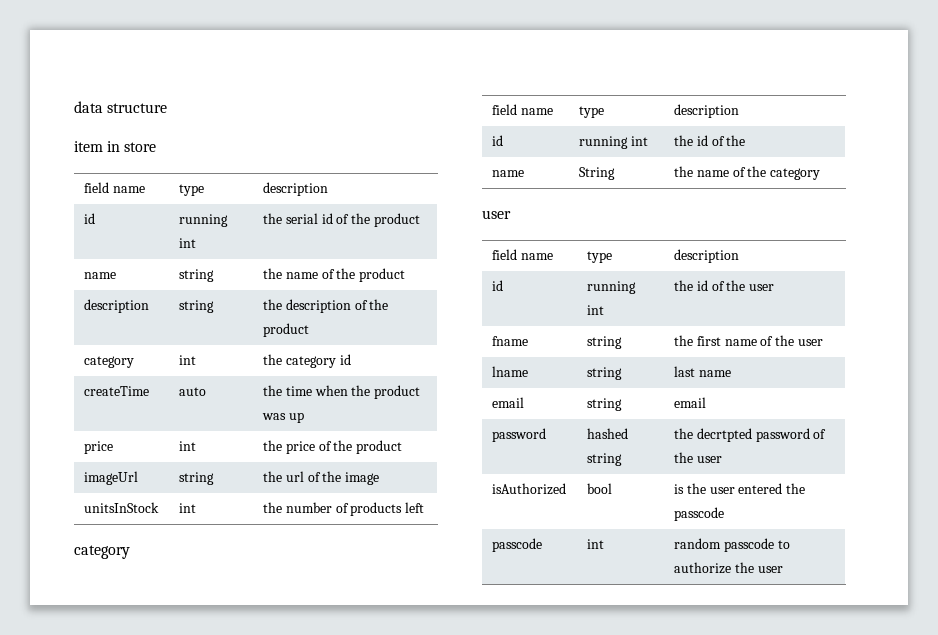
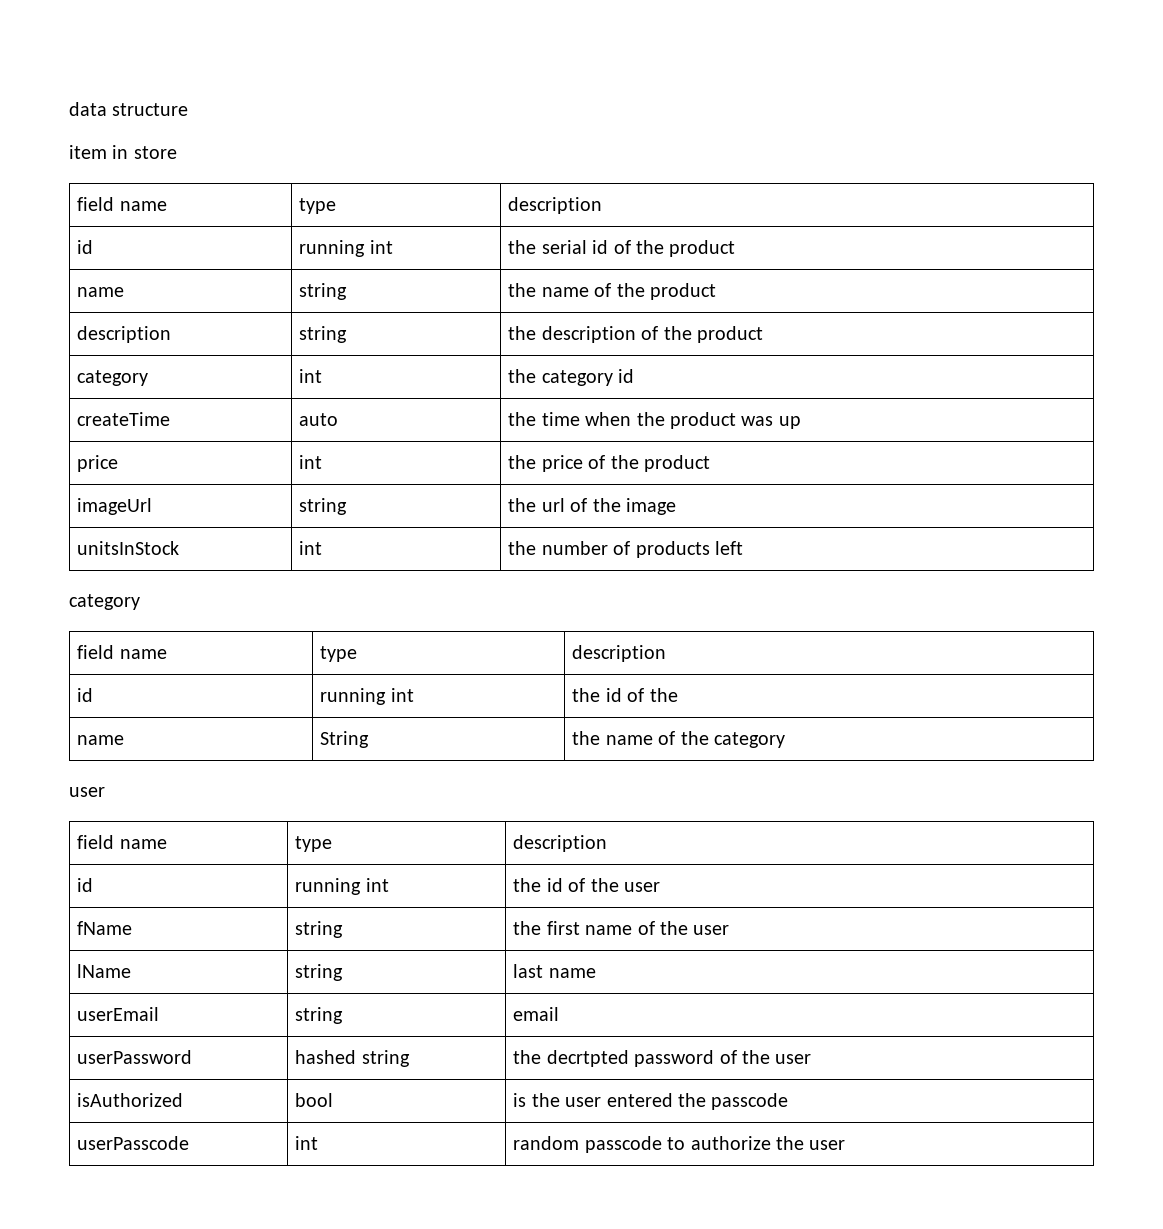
[492,336,529,346] fname -> [77,921,133,935] fName
[492,366,529,377] lname -> [77,964,132,978] lName
[492,397,525,408] email -> [77,1007,160,1021] userEmail
[492,428,547,442] password -> [77,1050,193,1064] userPassword
[492,538,543,552] passcode -> [77,1136,190,1150] userPasscode

